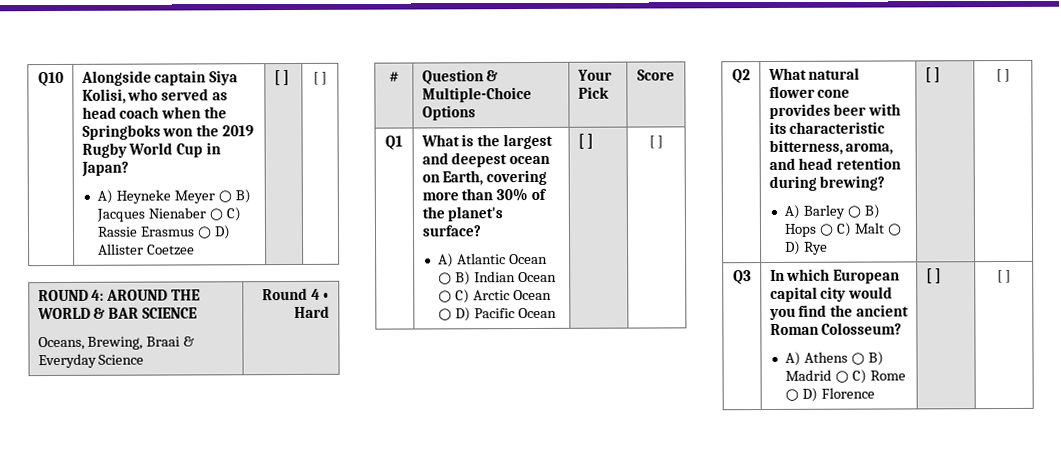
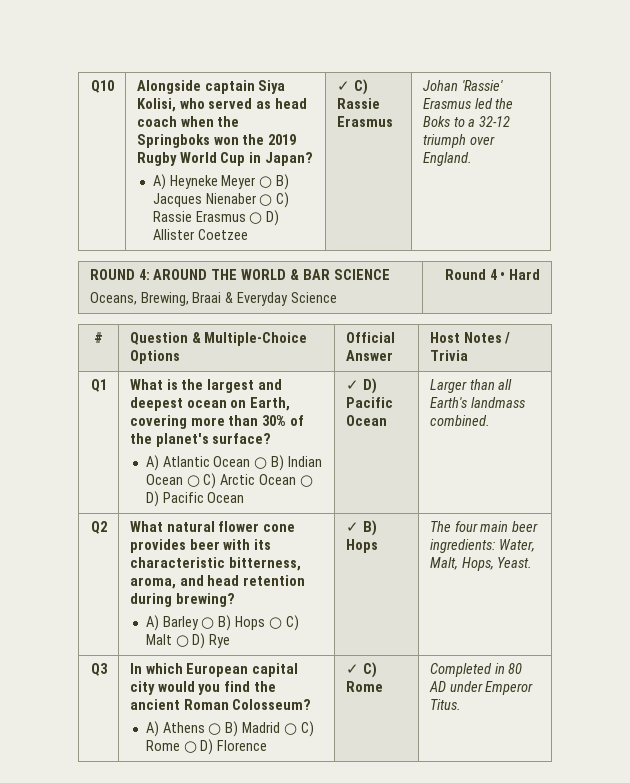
[273,70,291,86] [312,71,328,85] [ ] | [ ] -> [336,79,368,95] [336,98,380,109] [336,116,393,127] [422,80,503,91] [422,98,514,109] [422,116,511,127] [422,134,495,148] [422,152,472,166] ✓ C) Rassie Erasmus | Johan 'Rassie' Erasmus led the Boks to a 32-12 triumph over England.
[576,69,612,81] [577,86,609,99] [637,69,675,81] Your Pick | Score -> [345,332,395,343] [345,350,393,361] [429,332,511,344] [429,350,468,361] Official Answer | Host Notes / Trivia
[577,133,595,149] [648,135,664,149] [ ] | [ ] -> [345,378,377,394] [345,397,393,408] [345,415,387,426] [429,379,513,393] [429,397,525,408] [429,415,490,426] ✓ D) Pacific Ocean | Larger than all Earth's landmass combined.
[924,67,942,83] [995,68,1011,83] [ ] | [ ] -> [345,520,377,536] [345,539,378,553] [429,521,539,532] [429,539,535,553] [429,557,533,571] ✓ B) Hops | The four main beer ingredients: Water, Malt, Hops, Yeast.
[925,268,943,284] [996,269,1012,284] [ ] | [ ] -> [345,662,377,678] [345,681,383,692] [429,663,523,677] [428,681,534,695] [429,699,461,710] ✓ C) Rome | Completed in 80 AD under Emperor Titus.

